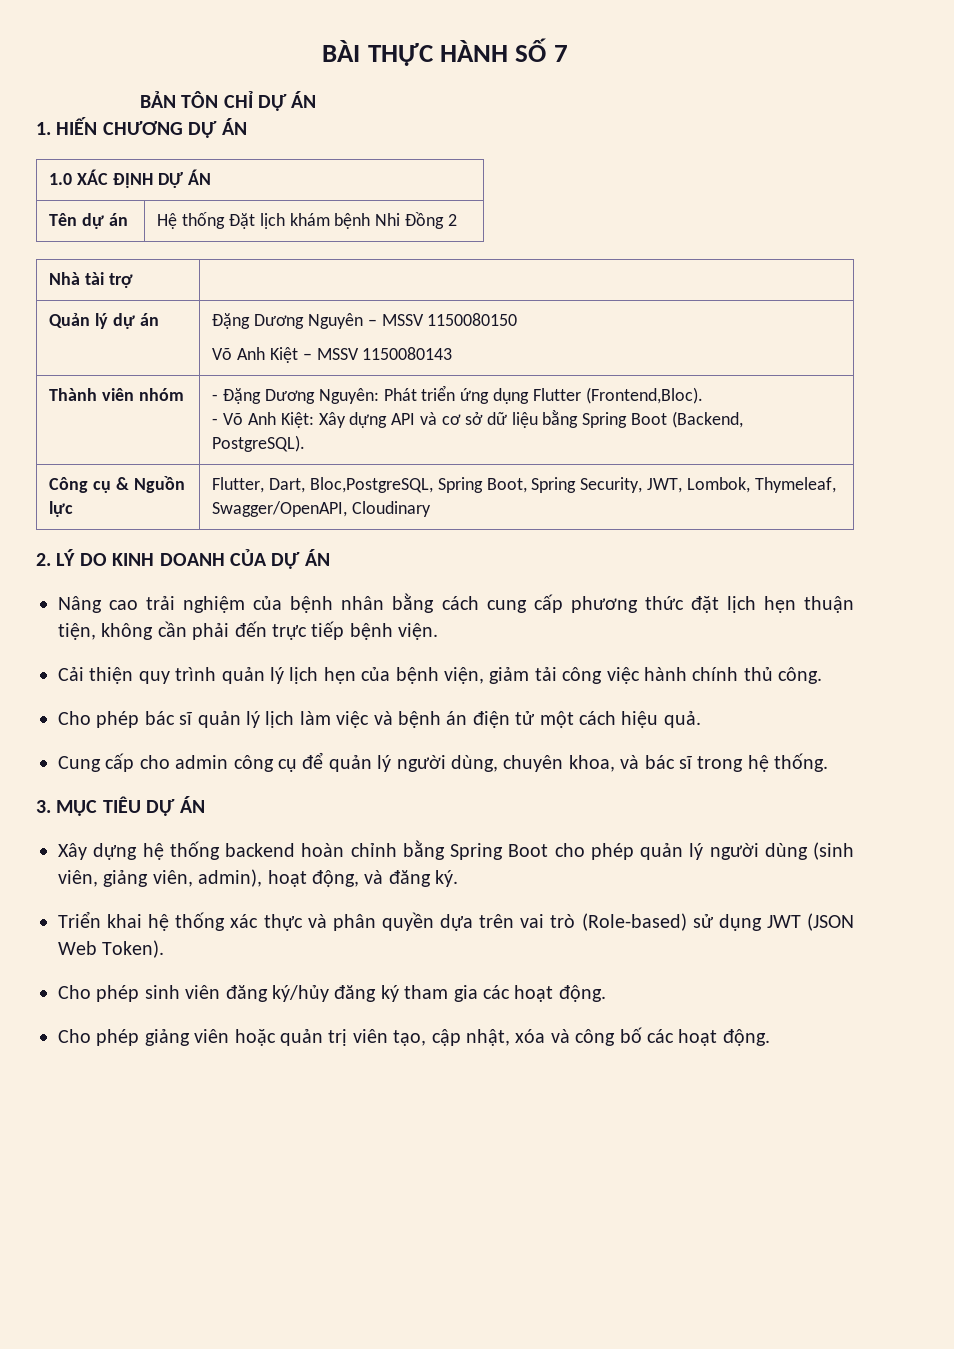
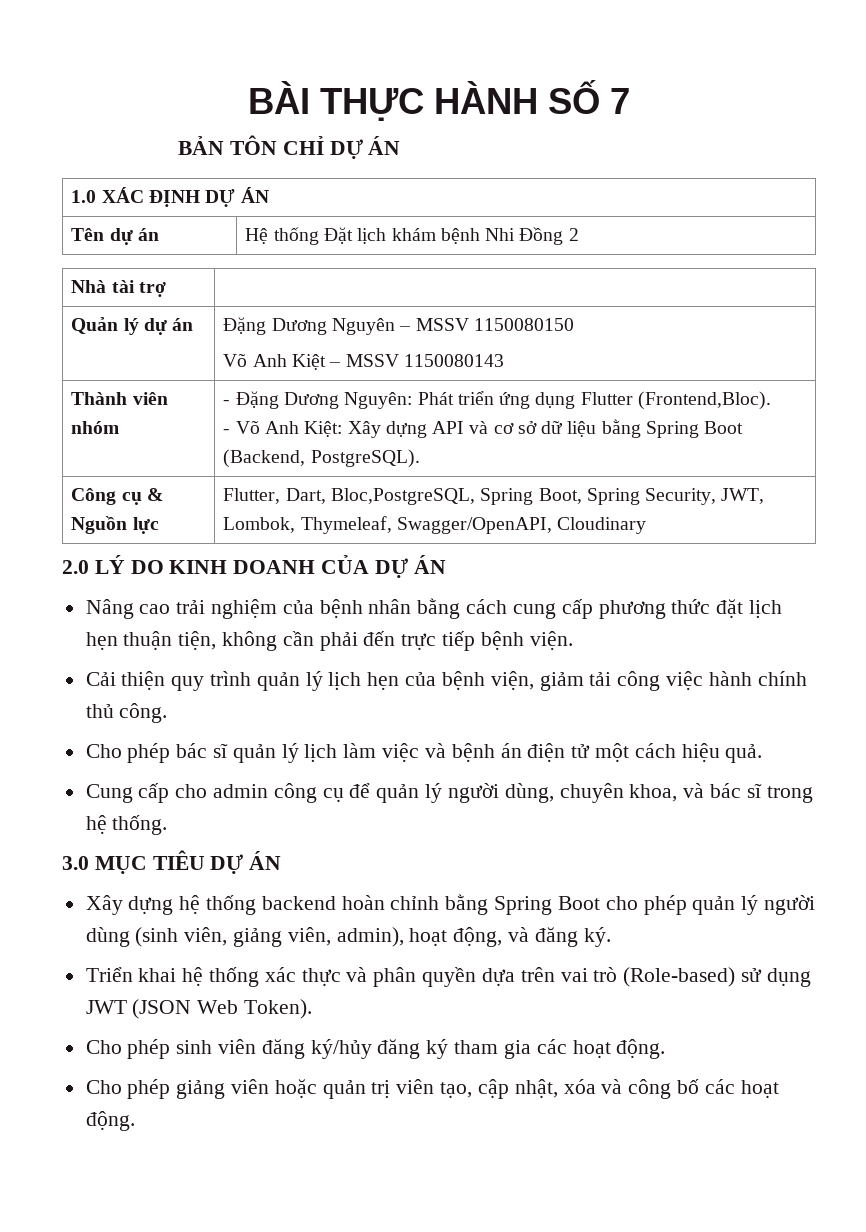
[36,117,247,138] // 1. HIẾN CHƯƠNG DỰ ÁN -> (401, 145) none
[36,553,51,566] 2. -> [62,560,89,574] 2.0
[36,800,51,813] 3. -> [62,856,89,870] 3.0

